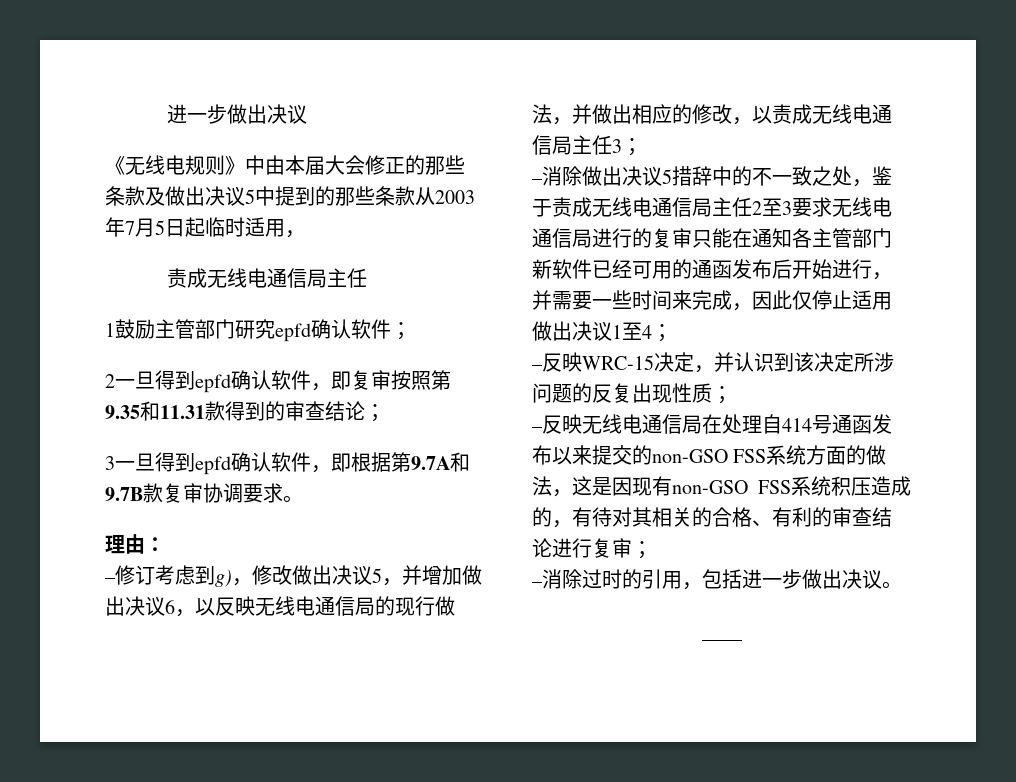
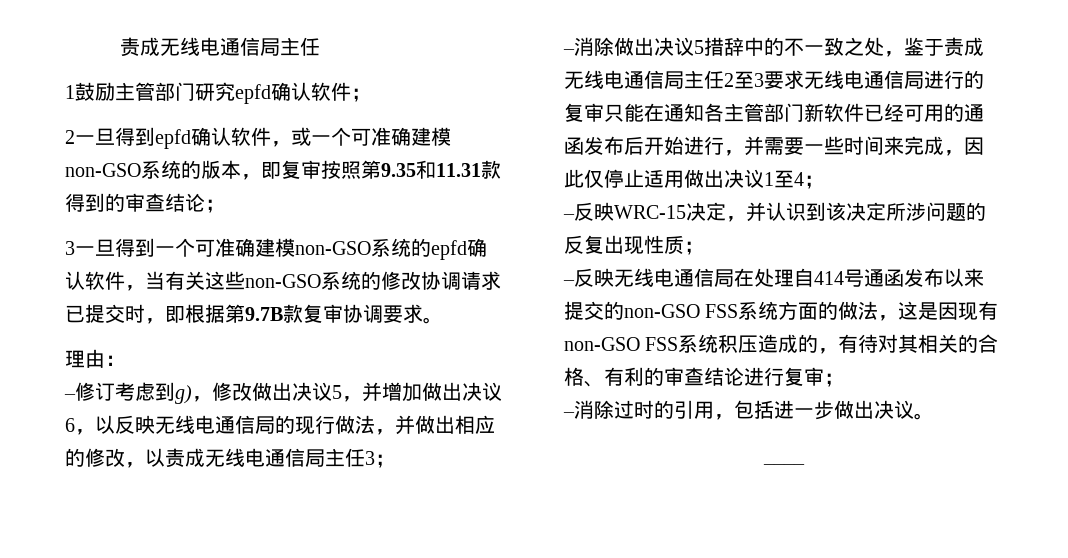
[167,104,308,124] [105,155,465,175] [105,186,475,206] [105,217,305,238] 进一步做出决议 // 《无线电规则》中由本届大会修正的那些条款及做出决议5中提到的那些条款从2003年7月5日起临时适用， // -> (120, 47) none
(331, 387) none -> [291,127,451,146] [65,160,261,180] 或一个可准确建模non-GSO系统的版本，
[195,452,311,475] epfd确认软件 -> [155,238,487,260] [65,271,501,291] [65,304,145,323] 一个可准确建模non-GSO系统的epfd确认软件，当有关这些non-GSO系统的修改协调请求已提交时
[411,452,470,472] 9.7A和 -> (245, 313) none

